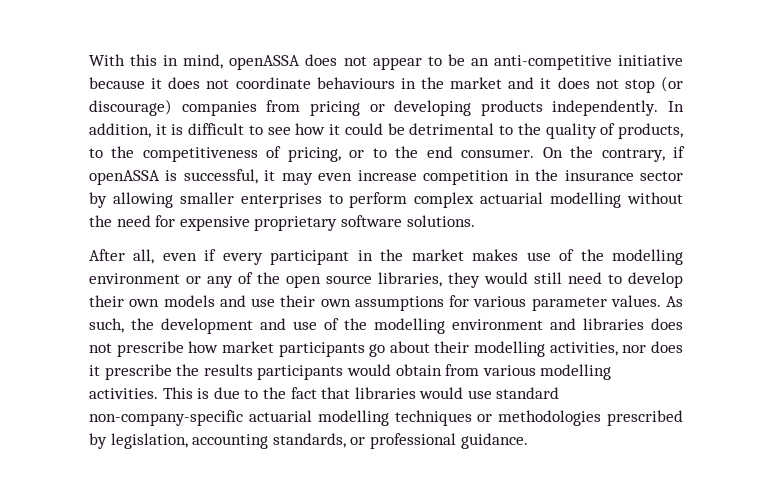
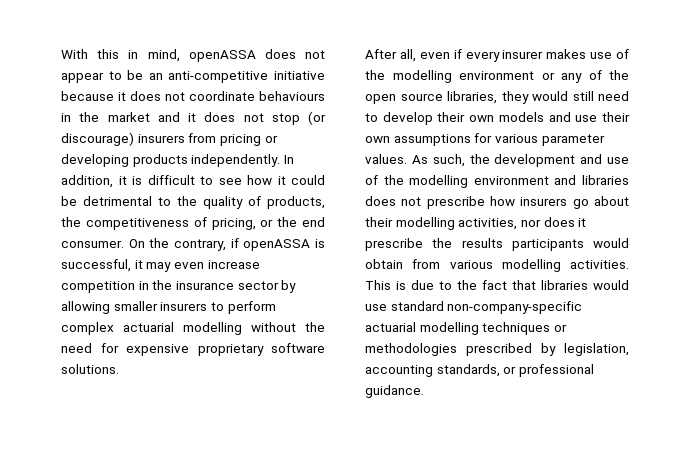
[181,101,257,116] companies -> [137,134,185,143] insurers
[89,148,103,158] to -> (325, 202) none
[372,148,387,158] to -> (274, 223) none
[240,193,322,208] enterprises -> [160,302,208,311] insurers
[270,249,464,265] participant in the market -> [502,50,544,59] insurer
[221,341,365,357] market participants -> [520,197,568,206] insurers

